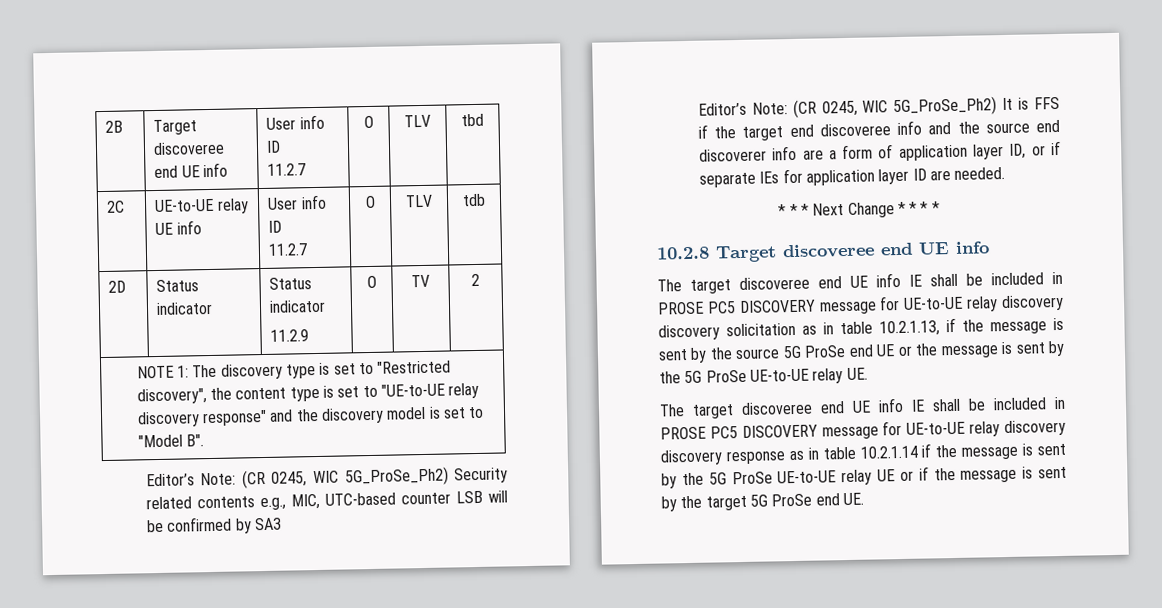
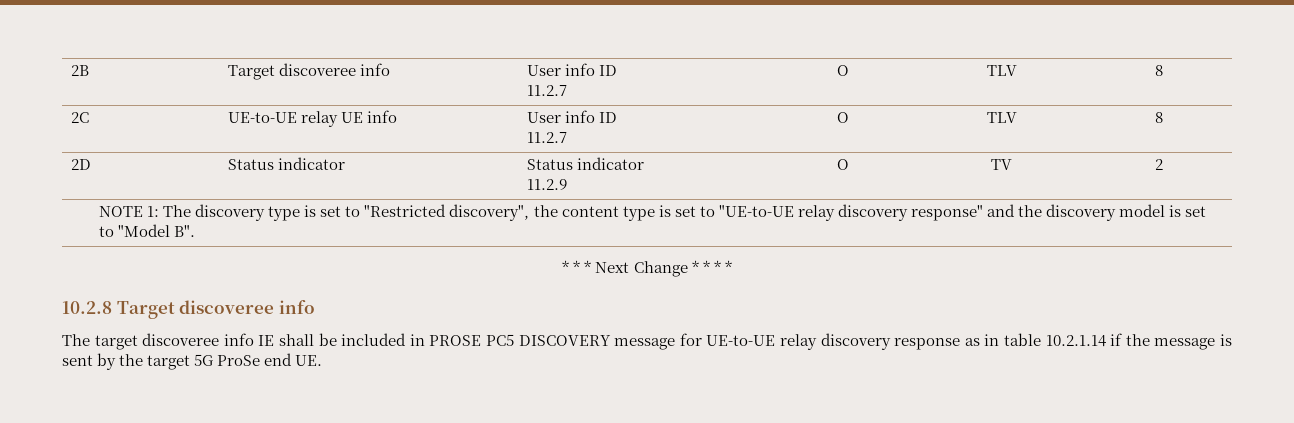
[154,162,228,179] [266,114,325,130] [266,140,282,153] [267,163,307,176] [363,115,374,129] [404,114,431,128] [461,113,484,127] end UE info | User info ID // 11.2.7 | O | TLV | tbd -> [359,63,390,76] [526,63,617,76] [526,85,567,96] [836,65,849,76] [986,65,1017,76] [1154,65,1163,76] info | User info ID // 11.2.7 | O | TLV | 8
[462,193,486,207] tdb -> [1154,112,1163,123] 8
[145,466,508,489] [145,490,508,511] [145,516,282,534] [697,96,1060,118] [697,119,1060,141] [698,140,1061,162] [698,166,1006,188] // Editor’s Note: (CR 0245, WIC 5G_ProSe_Ph2) Security related contents e.g., MIC, UTC-based counter LSB will be confirmed by SA3 // Editor’s Note: (CR 0245, WIC 5G_ProSe_Ph2) It is FFS if the target end discoveree info and the source end discoverer info are a form of application layer ID, or if separate IEs for application layer ID are needed. -> (196, 231) none
[880,242,950,256] end UE -> (275, 307) none
[818,275,868,289] end UE -> (220, 339) none
[658,317,1064,341] [658,340,1065,363] [659,367,868,384] [659,396,1066,419] [660,419,1066,440] [660,449,723,466] discovery solicitation as in table 10.2.1.13, if the message is sent by the source 5G ProSe end UE or the message is sent by the 5G ProSe UE-to-UE relay UE. // The target discoveree end UE info IE shall be included in PROSE PC5 DISCOVERY message for UE-to-UE relay discovery discovery -> (891, 341) none
[708,466,1067,486] [661,495,703,512] 5G ProSe UE-to-UE relay UE or if the message is sent by the -> (144, 360) none

